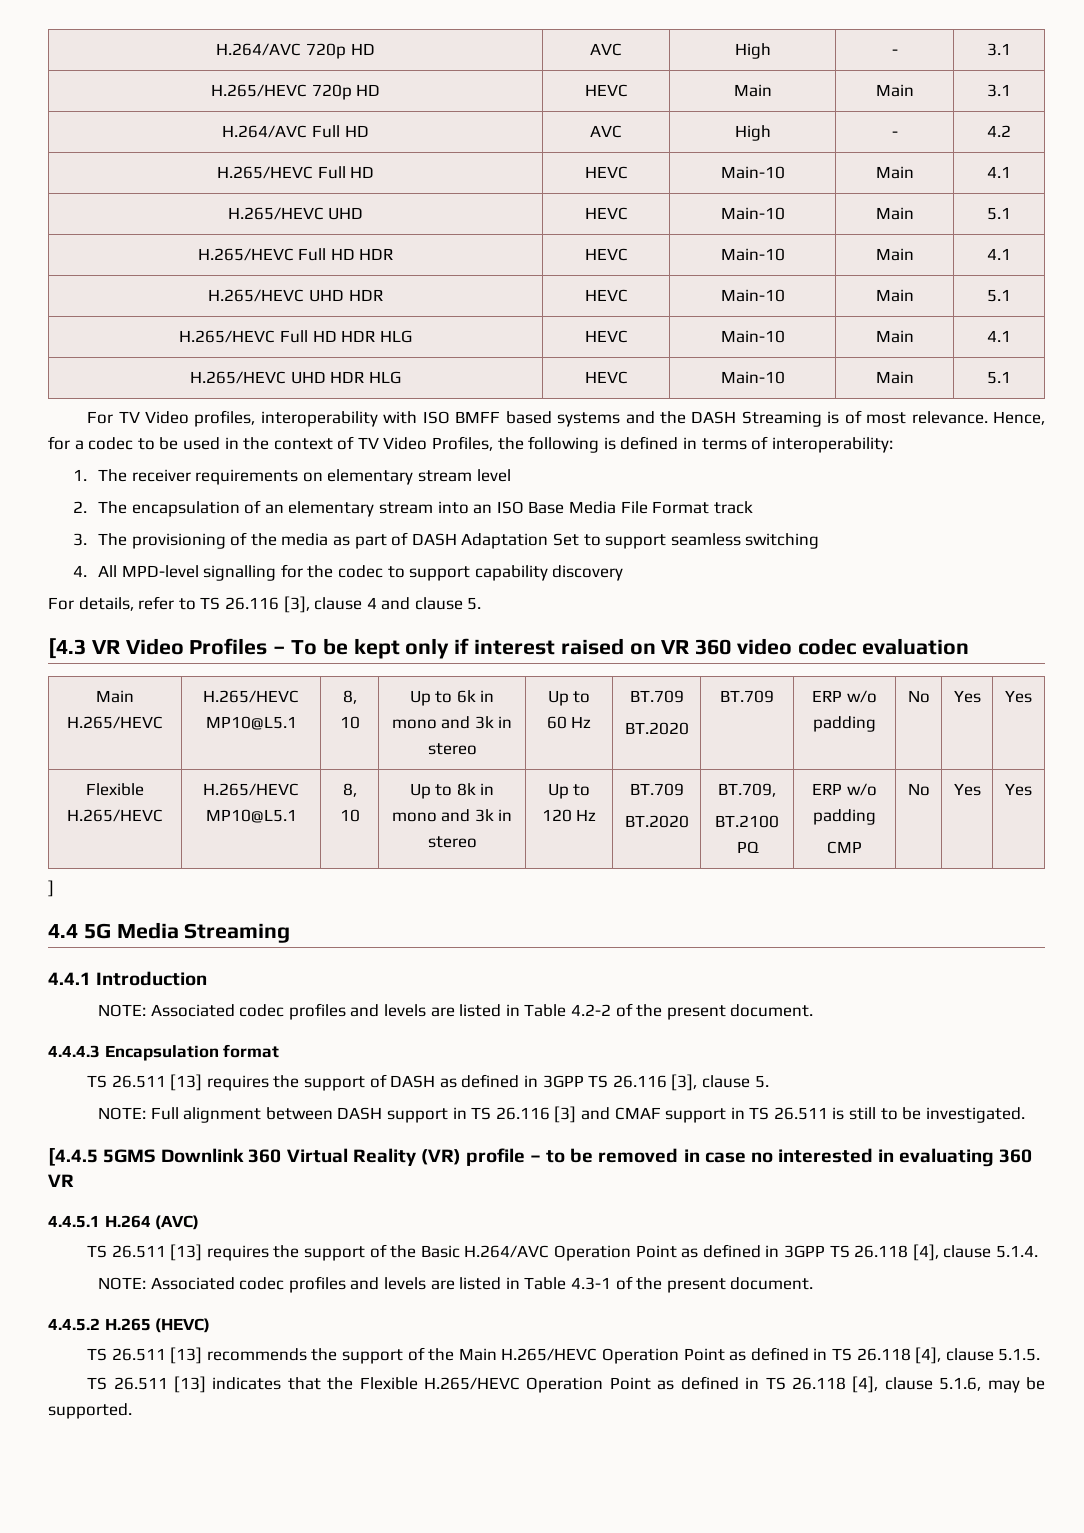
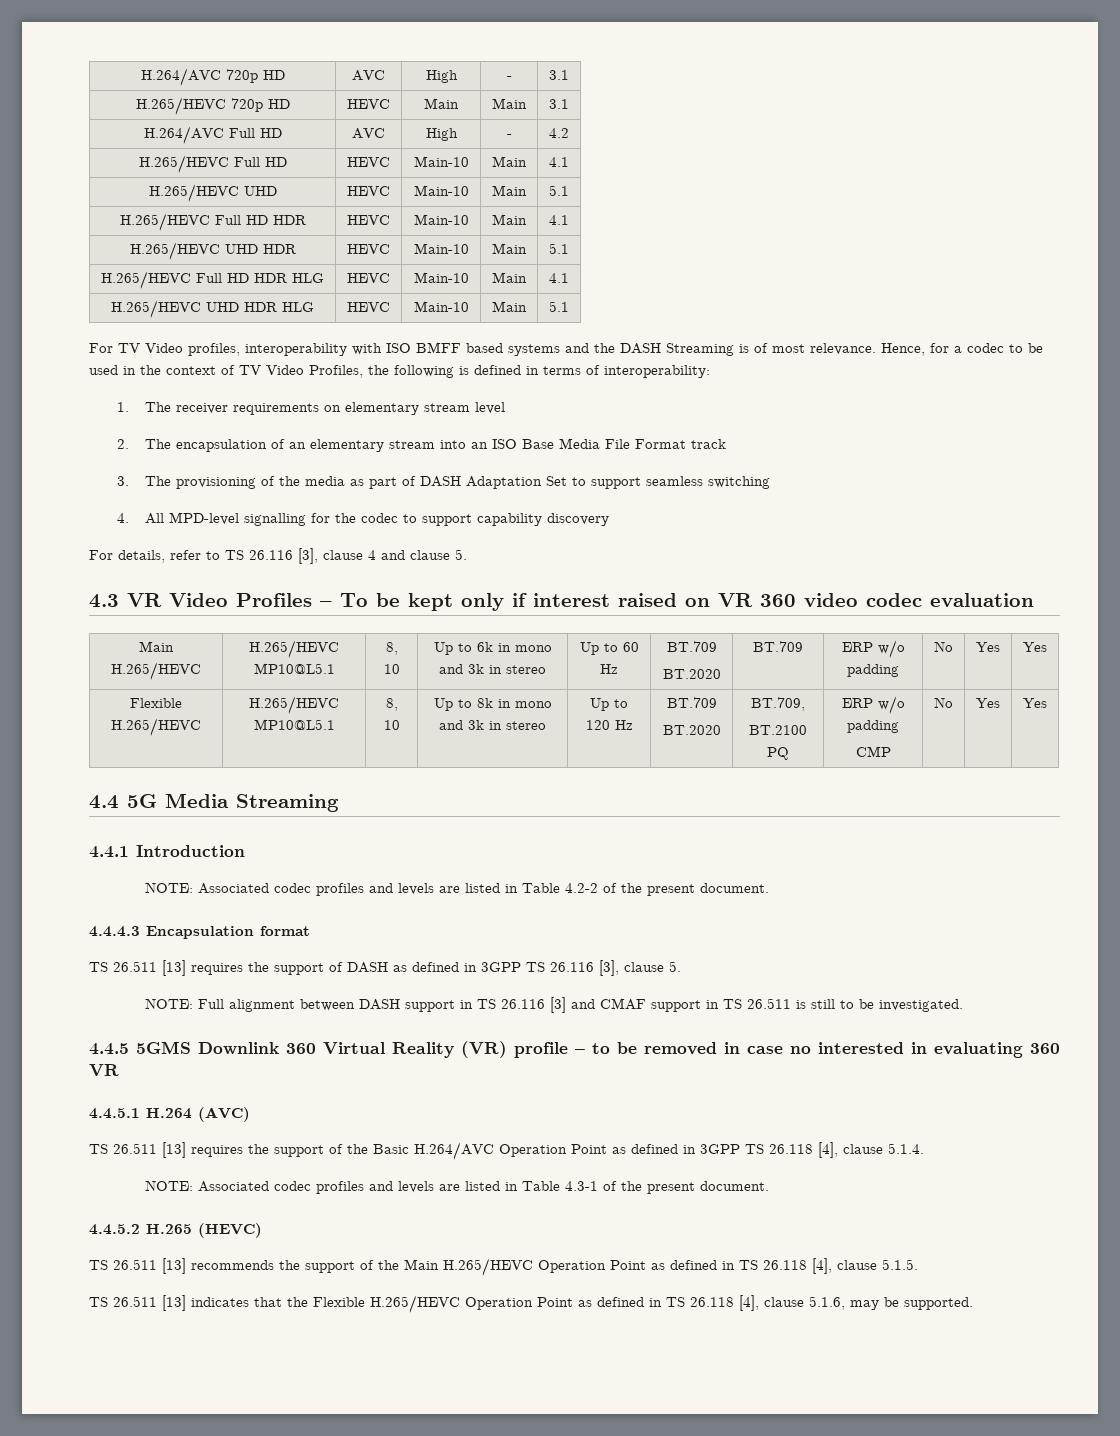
[48,638,86,659] [4.3 -> [89,594,119,608] 4.3
[48,880,54,897] // ] -> (1047, 703) none
[48,1148,98,1166] [4.4.5 -> [89,1043,129,1055] 4.4.5

